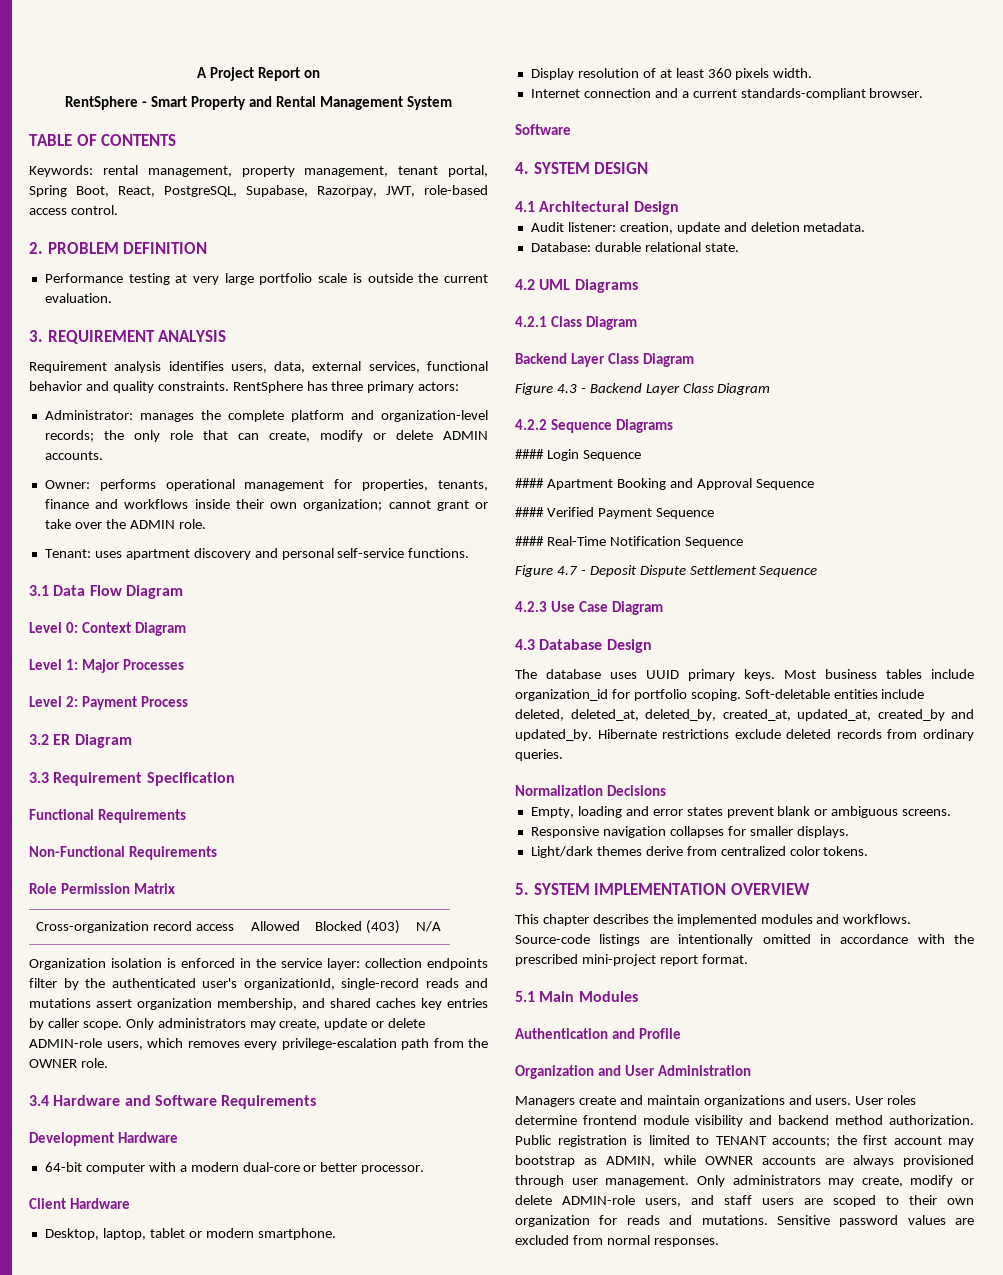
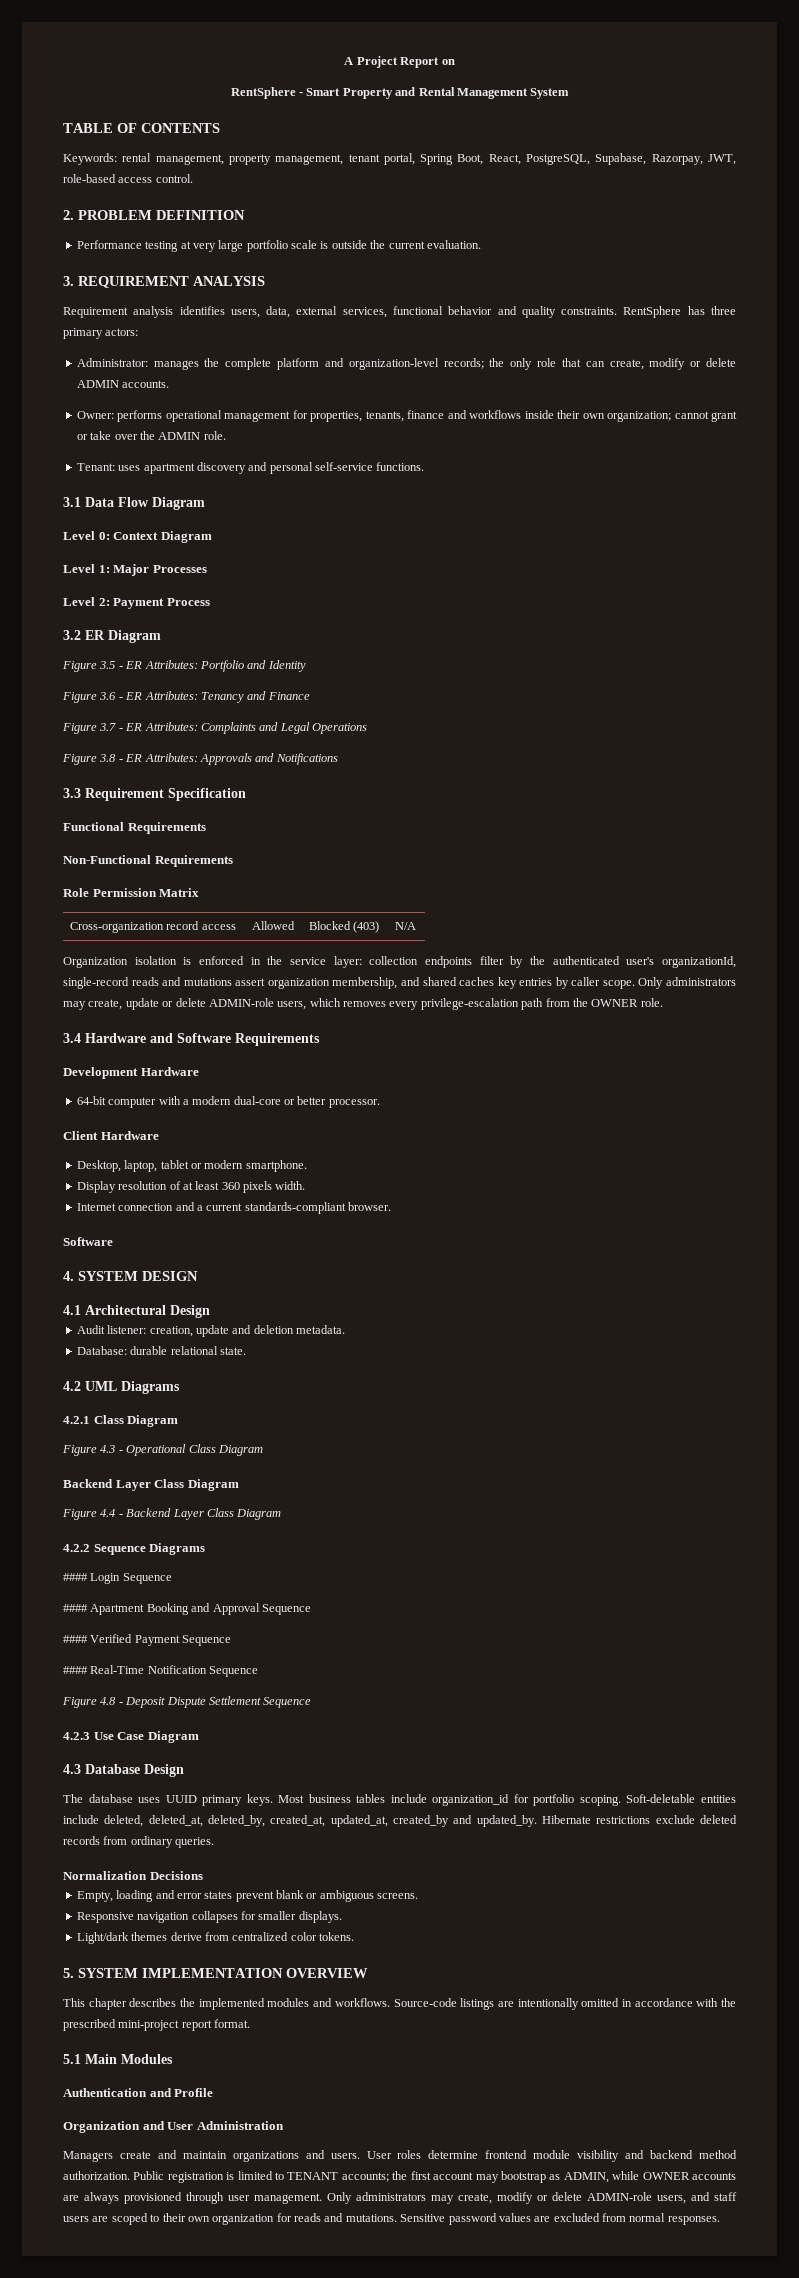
(132, 741) none -> [62,660,306,672] [62,691,310,703] [62,722,367,734] [62,753,338,765] // Figure 3.5 - ER Attributes: Portfolio and Identity // Figure 3.6 - ER Attributes: Tenancy and Finance // Figure 3.7 - ER Attributes: Complaints and Legal Operations // Figure 3.8 - ER Attributes: Approvals and Notifications
(638, 323) none -> [62,1444,263,1456] // Figure 4.3 - Operational Class Diagram
[556,384,577,393] 4.3 -> [100,1509,116,1517] 4.4
[556,566,578,575] 4.7 -> [100,1697,117,1705] 4.8

